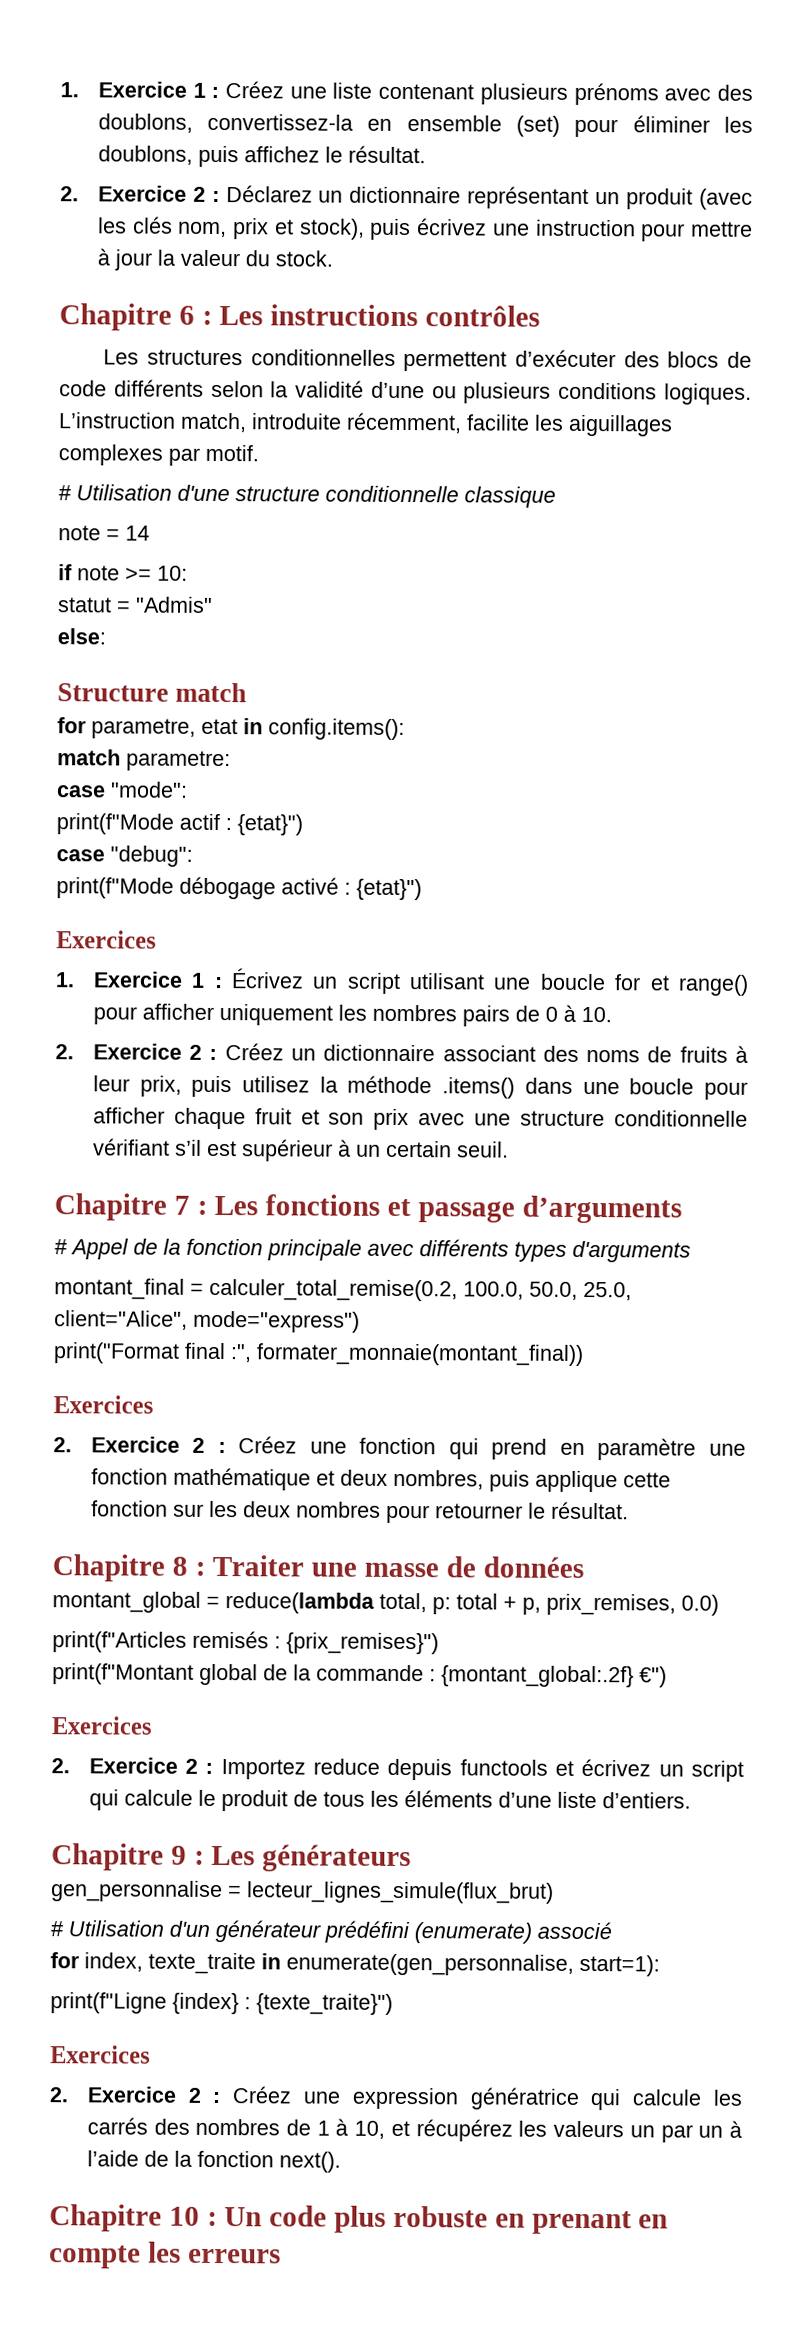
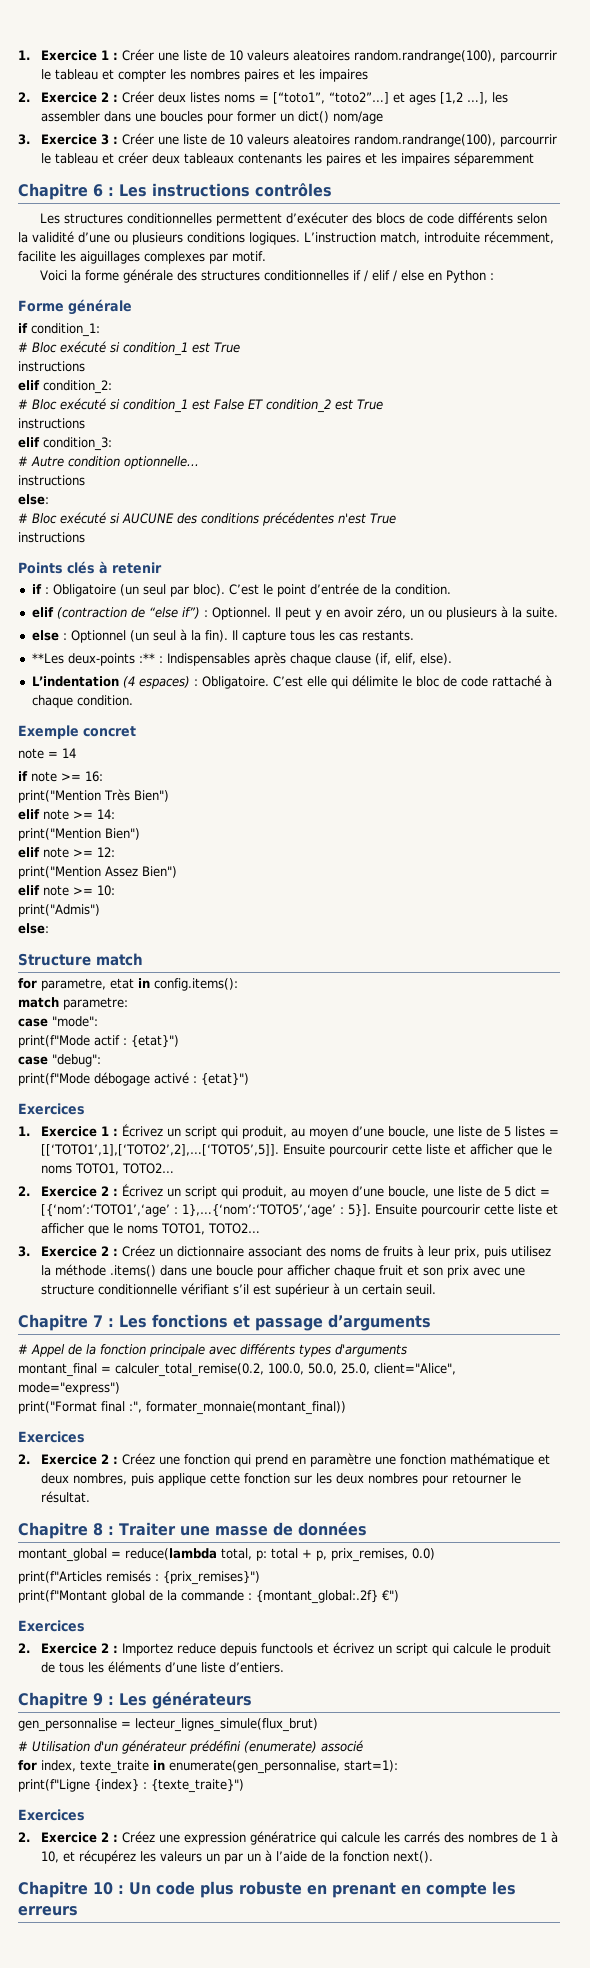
[60,81,753,106] [97,113,753,138] [97,145,426,168] [60,185,753,210] [97,216,753,242] [96,248,333,271] 1. Exercice 1 : Créez une liste contenant plusieurs prénoms avec des doublons, convertissez-la en ensemble (set) pour éliminer les doublons, puis affichez le résultat. // 2. Exercice 2 : Déclarez un dictionnaire représentant un produit (avec les clés nom, prix et stock), puis écrivez une instruction pour mettre à jour la valeur du stock. -> [18,49,557,63] [40,69,368,82] [18,91,508,105] [40,111,383,124] [18,133,557,147] [40,152,534,166] 1. Exercice 1 : Créer une liste de 10 valeurs aleatoires random.randrange(100), parcourrir le tableau et compter les nombres paires et les impaires // 2. Exercice 2 : Créer deux listes noms = [“toto1”, “toto2”…] et ages [1,2 …], les assembler dans une boucles pour former un dict() nom/age // 3. Exercice 3 : Créer une liste de 10 valeurs aleatoires random.randrange(100), parcourrir le tableau et créer deux tableaux contenants les paires et les impaires séparemment
[58,484,556,508] # Utilisation d'une structure conditionnelle classique -> [39,269,494,283] [18,299,132,315] [18,323,100,337] [18,341,240,356] [18,361,85,372] [18,380,112,394] [18,398,383,413] [18,418,85,429] [18,437,112,451] [18,456,199,469] [18,475,85,486] [18,494,49,505] [18,512,396,526] [18,532,85,543] [18,561,162,574] [31,583,451,597] [31,606,558,620] [31,629,414,643] [31,652,452,666] [31,675,552,689] [31,695,133,708] [18,725,136,739] Voici la forme générale des structures conditionnelles if / elif / else en Python : // Forme générale // if condition_1: // # Bloc exécuté si condition_1 est True // instructions // elif condition_2: // # Bloc exécuté si condition_1 est False ET condition_2 est True // instructions // elif condition_3: // # Autre condition optionnelle... // instructions // else: // # Bloc exécuté si AUCUNE des conditions précédentes n'est True // instructions // Points clés à retenir // if : Obligatoire (un seul par bloc). C’est le point d’entrée de la condition. // elif (contraction de “else if”) : Optionnel. Il peut y en avoir zéro, un ou plusieurs à la suite. // else : Optionnel (un seul à la fin). Il capture tous les cas restants. // **Les deux-points :** : Indispensables après chaque clause (if, elif, else). // L’indentation (4 espaces) : Obligatoire. C’est elle qui délimite le bloc de code rattaché à chaque condition. // Exemple concret
[157,565,188,581] [57,596,213,613] 10: // statut = "Admis" -> [85,771,103,782] [18,789,169,803] [18,809,115,820] [18,828,140,841] [18,847,115,858] [18,866,177,879] [18,885,115,896] [18,904,100,917] 16: // print("Mention Très Bien") // elif note >= 14: // print("Mention Bien") // elif note >= 12: // print("Mention Assez Bien") // elif note >= 10: // print("Admis")
[409,973,749,996] [92,1003,612,1027] [55,1044,74,1060] utilisant une boucle for et range() pour afficher uniquement les nombres pairs de 0 à 10. // 2. -> [220,1126,559,1139] [40,1144,552,1157] [40,1163,174,1175] [18,1184,550,1199] [40,1204,558,1217] [40,1223,260,1236] [18,1246,30,1257] qui produit, au moyen d’une boucle, une liste de 5 listes = [[‘TOTO1’,1],[‘TOTO2’,2],…[‘TOTO5’,5]]. Ensuite pourcourir cette liste et afficher que le noms TOTO1, TOTO2… // 2. Exercice 2 : Écrivez un script qui produit, au moyen d’une boucle, une liste de 5 dict = [{‘nom’:‘TOTO1’,‘age’ : 1},…{‘nom’:‘TOTO5’,‘age’ : 5}]. Ensuite pourcourir cette liste et afficher que le noms TOTO1, TOTO2… // 3.

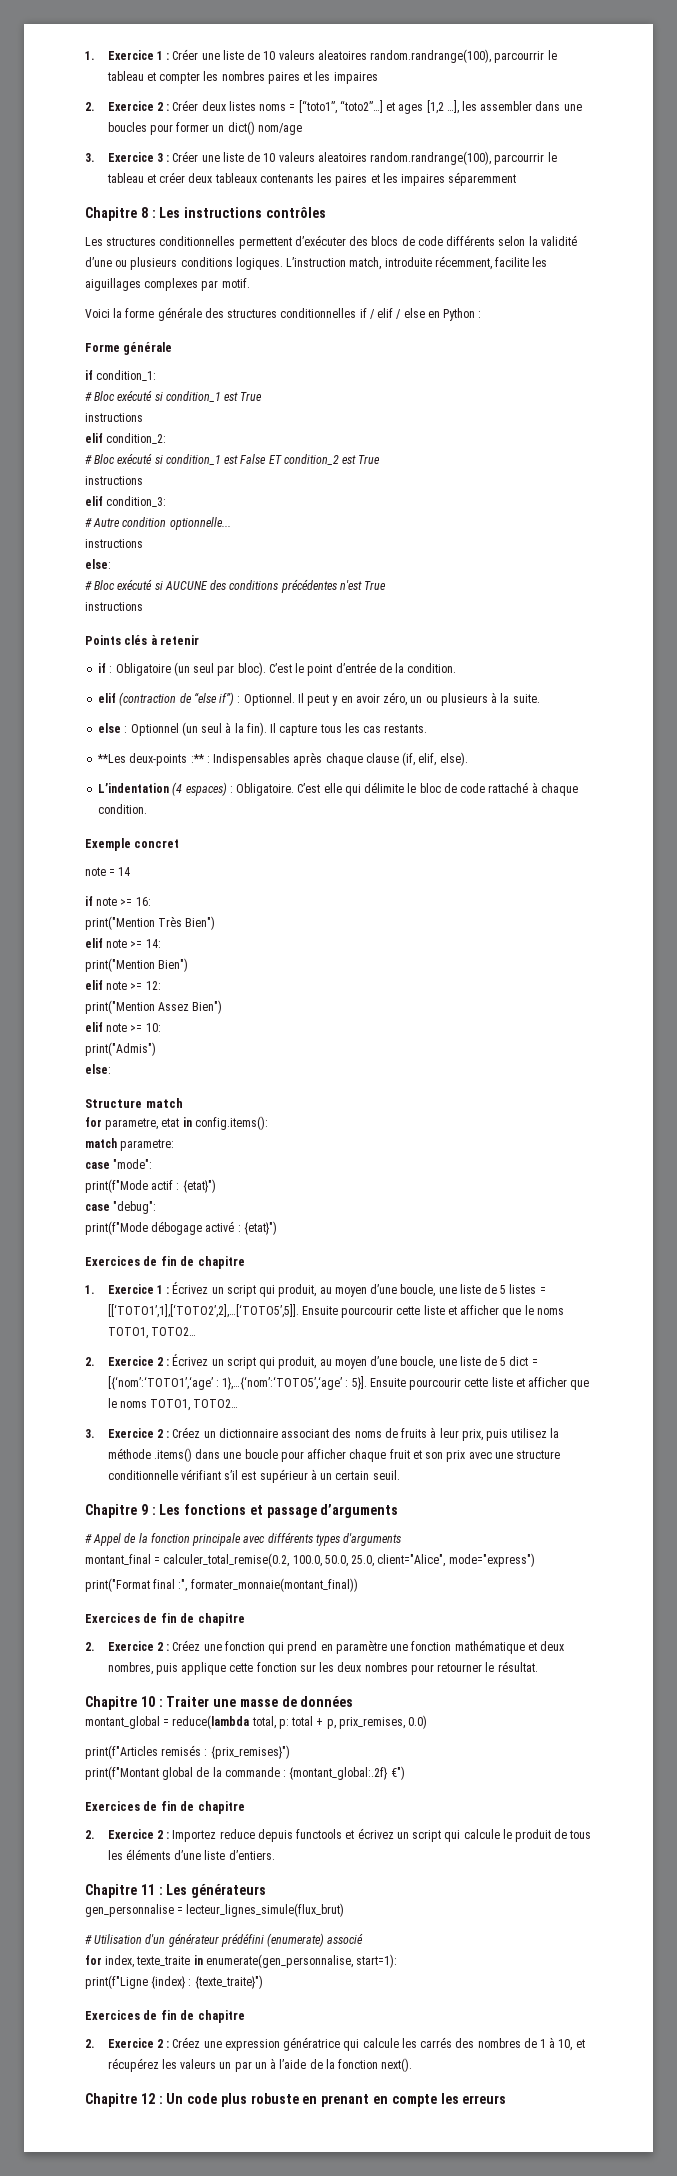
[93,184,103,197] 6 -> [140,207,148,218] 8
(85, 1109) none -> [143,1256,245,1269] de fin de chapitre
[93,1315,103,1327] 7 -> [140,1504,148,1515] 9
(85, 1437) none -> [143,1613,245,1626] de fin de chapitre
[93,1523,103,1536] 8 -> [140,1696,155,1707] 10
(85, 1626) none -> [143,1801,245,1814] de fin de chapitre
[93,1693,103,1706] 9 -> [140,1884,155,1895] 11
(85, 1815) none -> [143,2010,245,2023] de fin de chapitre
[93,1882,113,1895] 10 -> [140,2093,155,2104] 12

